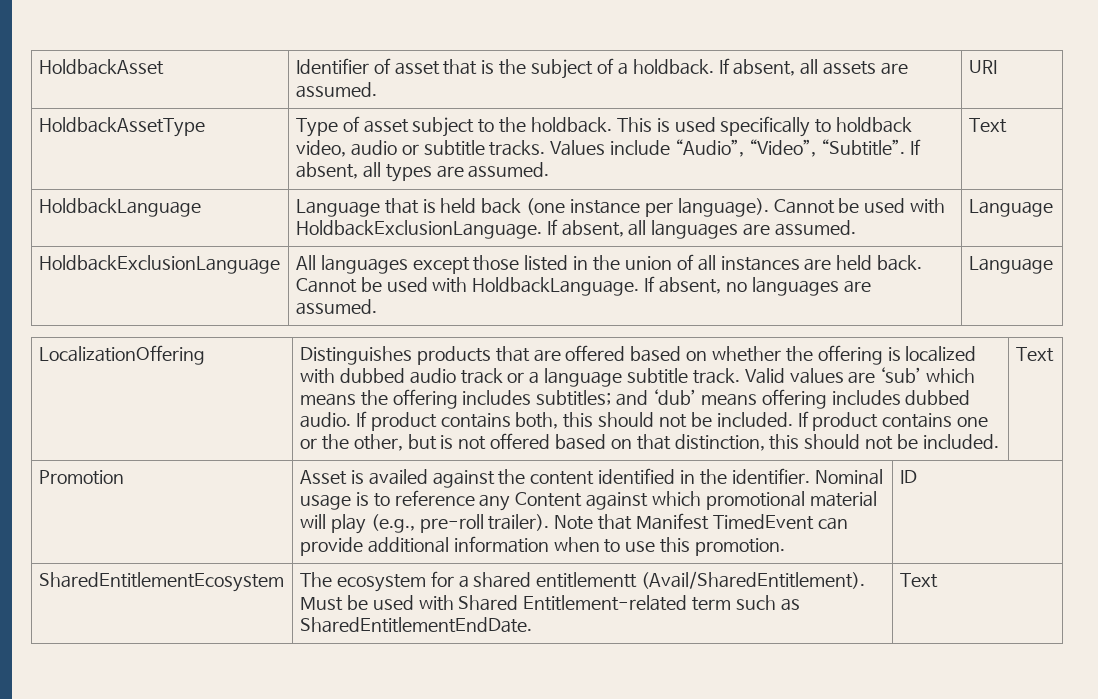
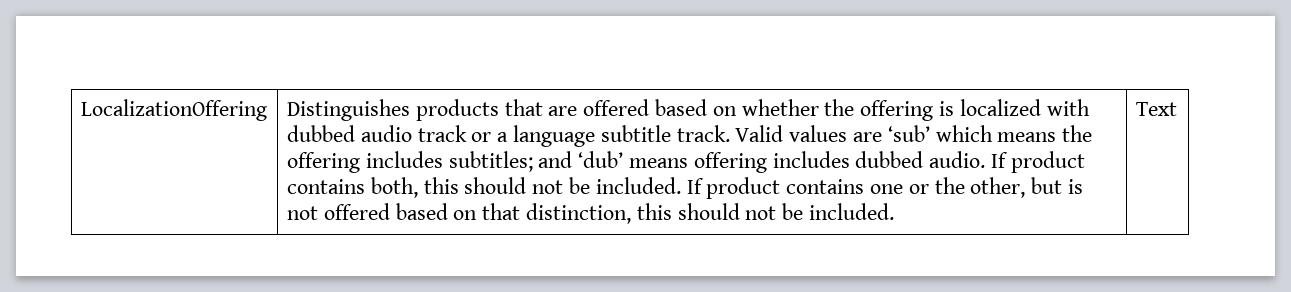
[38,59,164,75] [295,58,908,79] [295,82,377,98] [968,60,997,74] [38,117,205,137] [295,116,913,137] [295,139,921,157] [295,162,550,182] [968,118,1007,133] [38,198,201,217] [295,198,946,217] [295,219,857,239] [968,199,1053,217] [38,255,280,274] [295,254,923,274] [295,276,871,296] [295,299,377,315] [968,256,1053,274] HoldbackAsset | Identifier of asset that is the subject of a holdback. If absent, all assets are assumed. | URI // HoldbackAssetType | Type of asset subject to the holdback. This is used specifically to holdback video, audio or subtitle tracks. Values include “Audio”, “Video”, “Subtitle”. If absent, all types are assumed. | Text // HoldbackLanguage | Language that is held back (one instance per language). Cannot be used with HoldbackExclusionLanguage. If absent, all languages are assumed. | Language // HoldbackExclusionLanguage | All languages except those listed in the union of all instances are held back. Cannot be used with HoldbackLanguage. If absent, no languages are assumed. | Language // -> (80, 110) none
[38,470,124,485] [299,468,883,488] [299,490,877,511] [299,513,848,534] [299,536,785,556] [899,470,917,484] [38,572,284,592] [299,571,866,592] [299,595,800,611] [299,617,532,633] [899,573,938,588] // Promotion | Asset is availed against the content identified in the identifier. Nominal usage is to reference any Content against which promotional material will play (e.g., pre-roll trailer). Note that Manifest TimedEvent can provide additional information when to use this promotion. | ID // SharedEntitlementEcosystem | The ecosystem for a shared entitlementt (Avail/SharedEntitlement). Must be used with Shared Entitlement-related term such as SharedEntitlementEndDate. | Text -> (1177, 109) none

